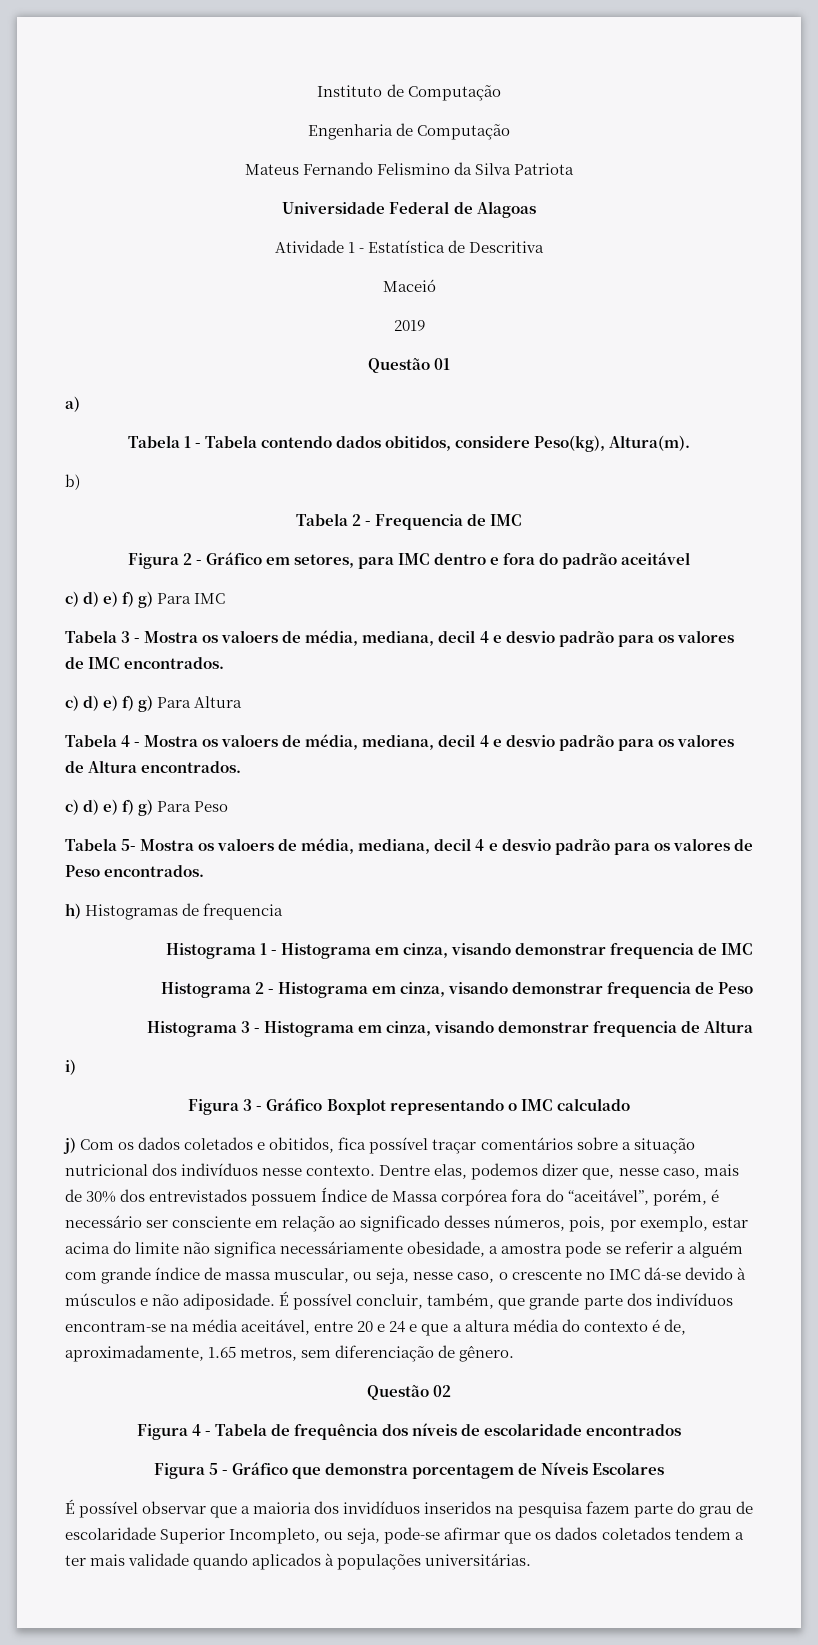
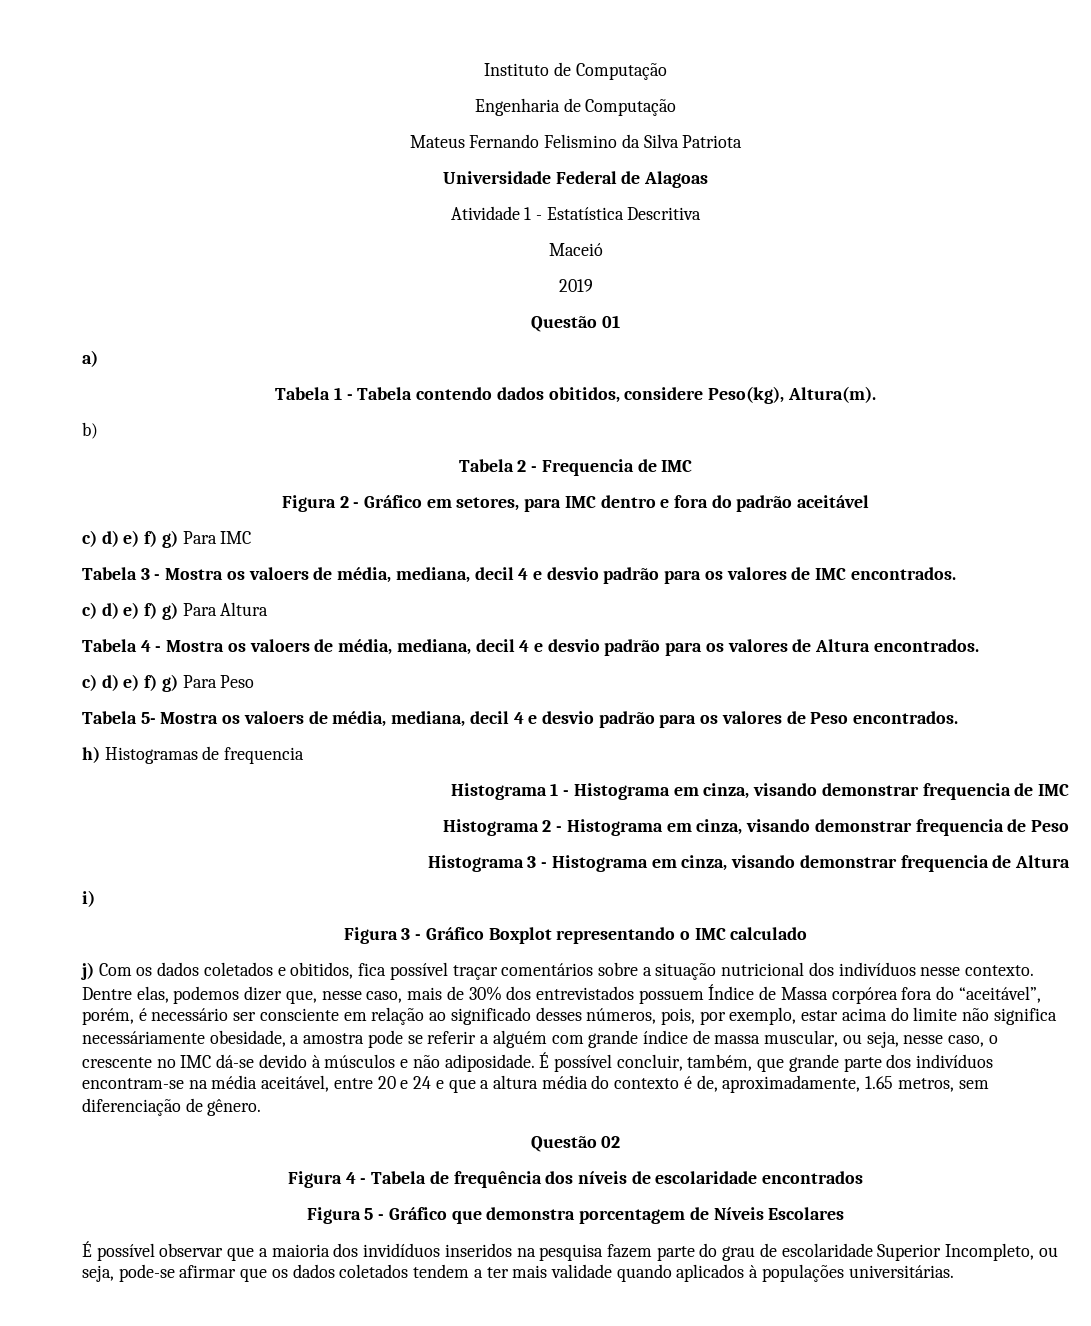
[448,240,466,253] de -> (624, 213) none

